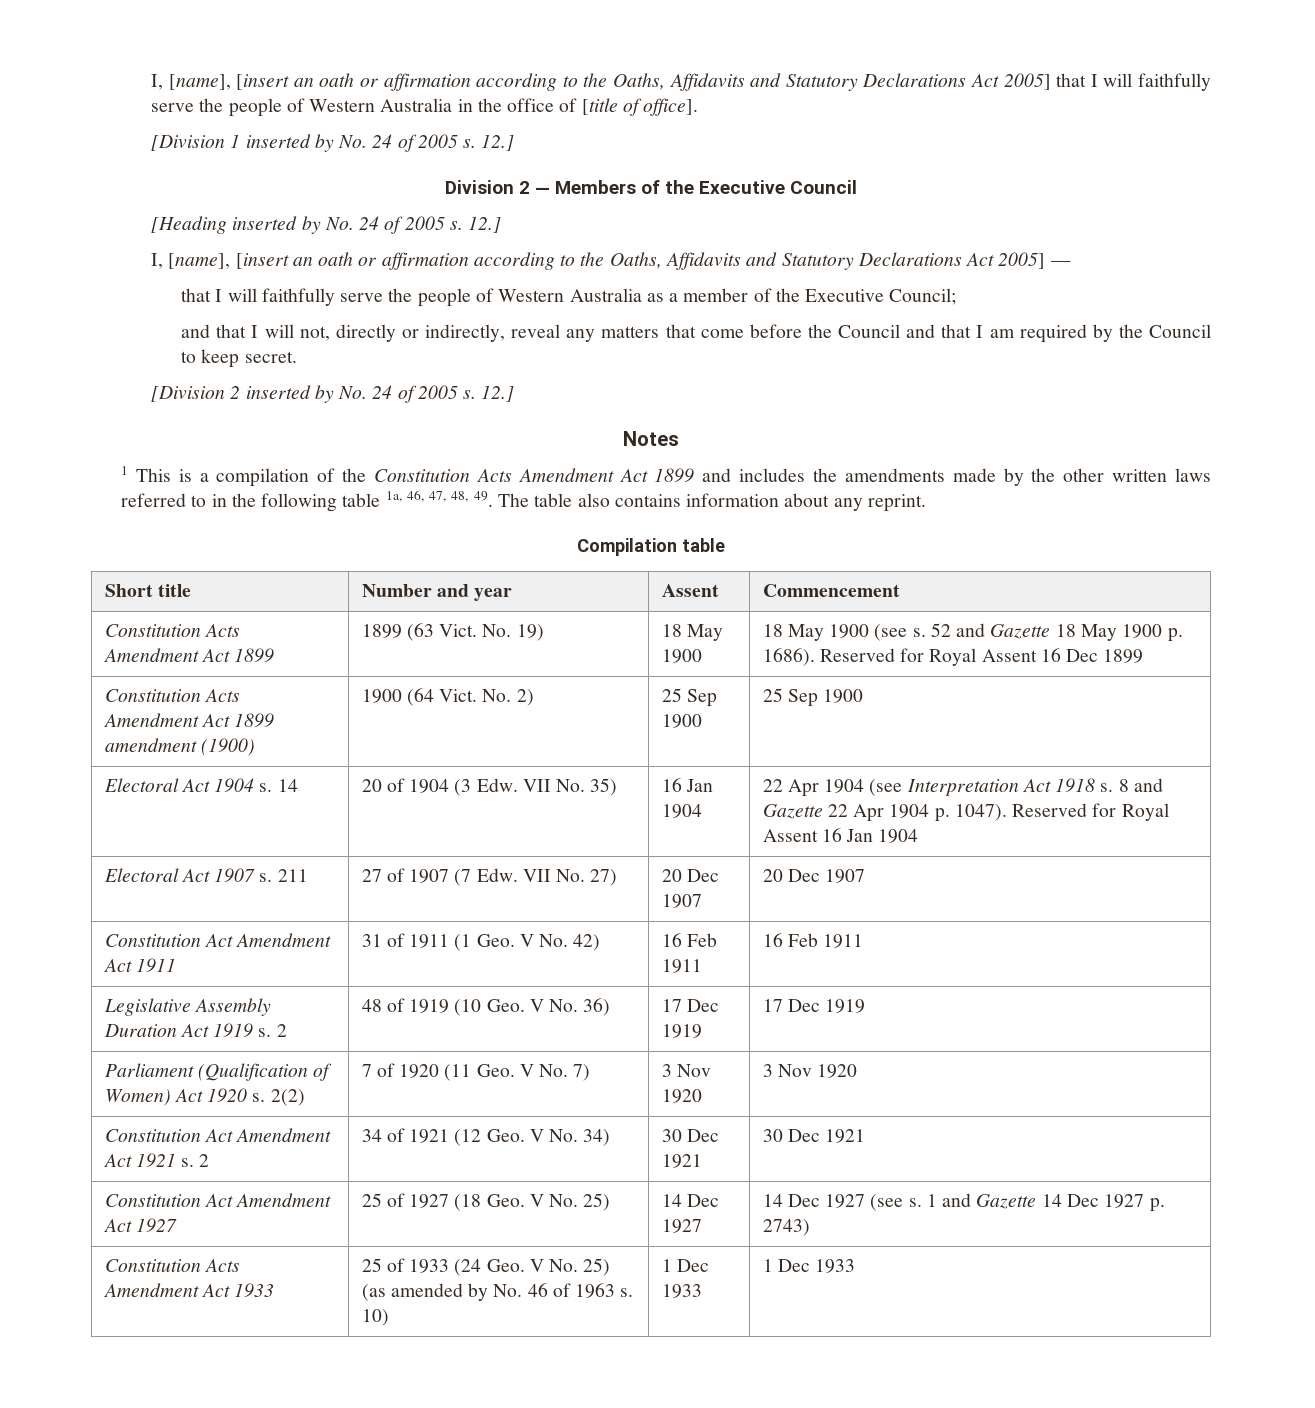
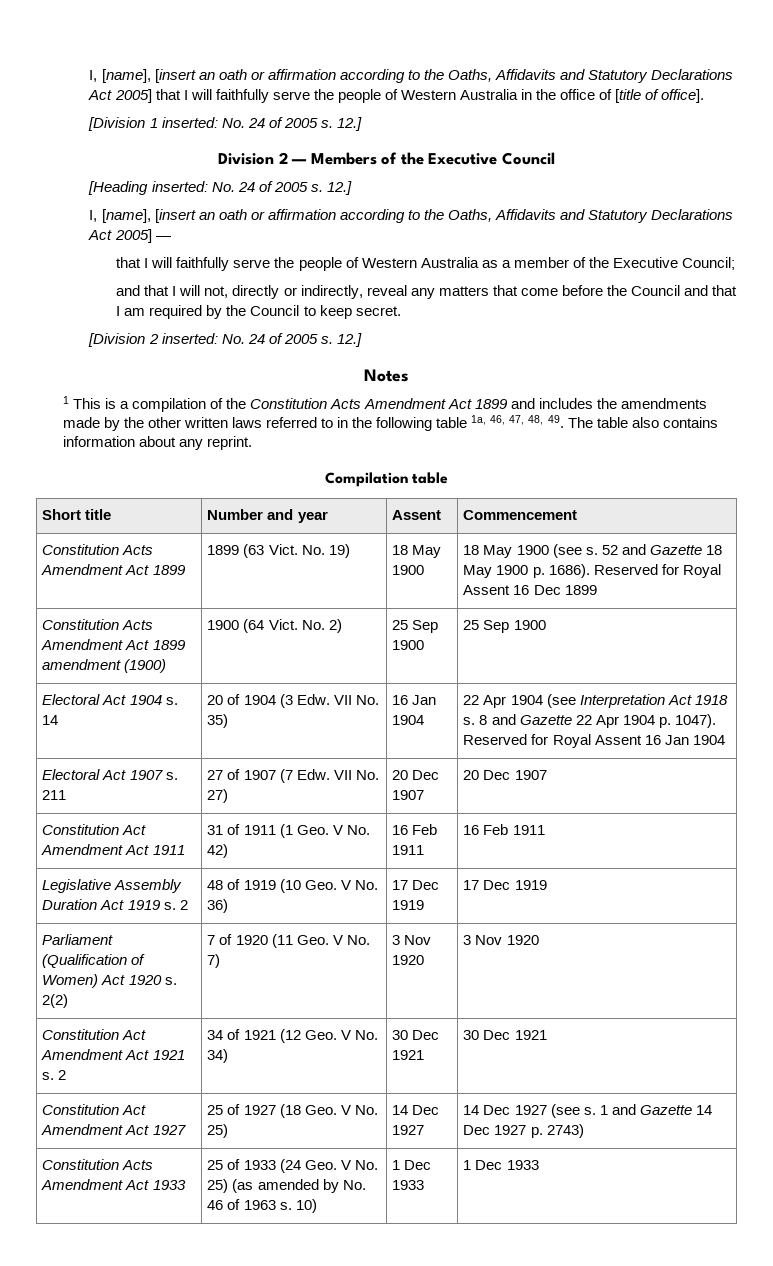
[245,134,334,152] inserted by -> [161,117,218,128] inserted:
[232,216,321,234] inserted by -> [151,181,208,192] inserted:
[245,385,334,403] inserted by -> [161,333,218,344] inserted:

